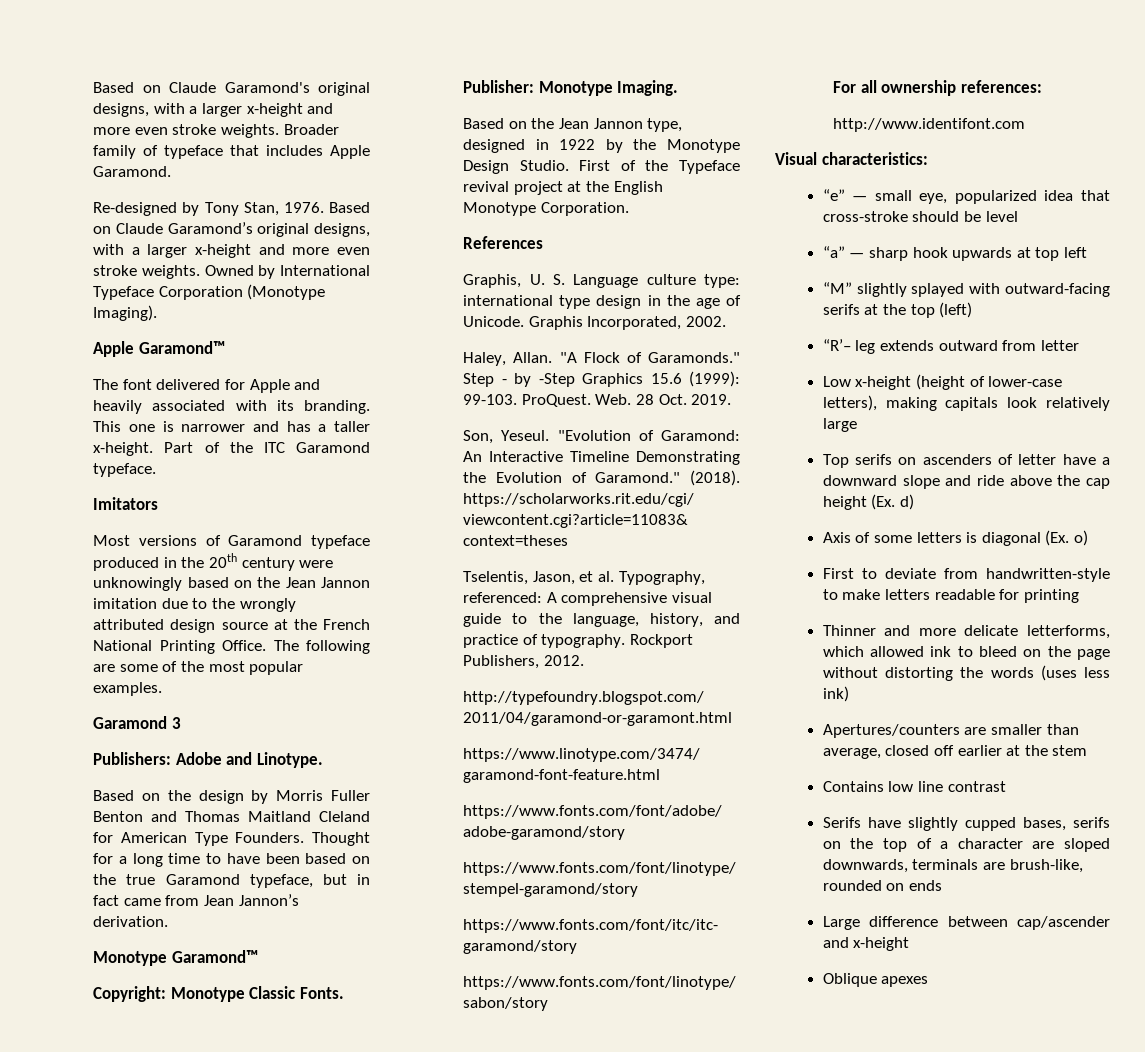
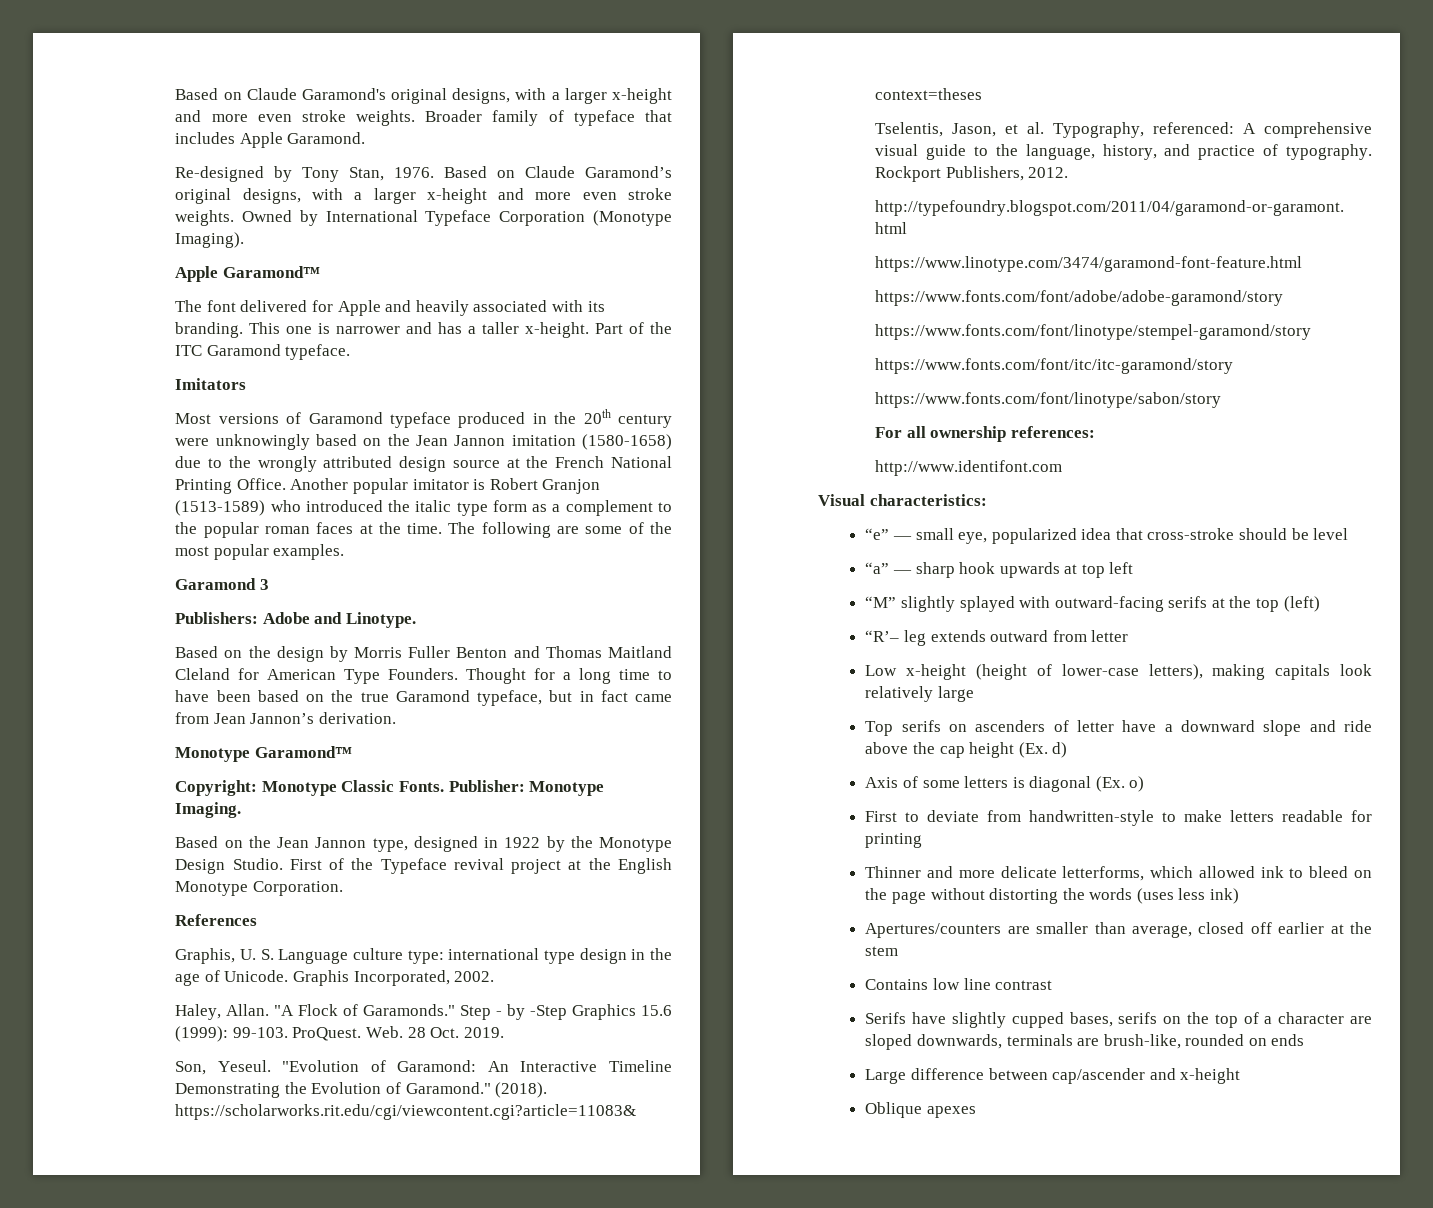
(158, 603) none -> [582,434,672,450] (1580-1658)
(267, 645) none -> [290,478,601,494] [175,500,672,516] [175,522,443,538] Another popular imitator is Robert Granjon (1513-1589) who introduced the italic type form as a complement to the popular roman faces at the time.

